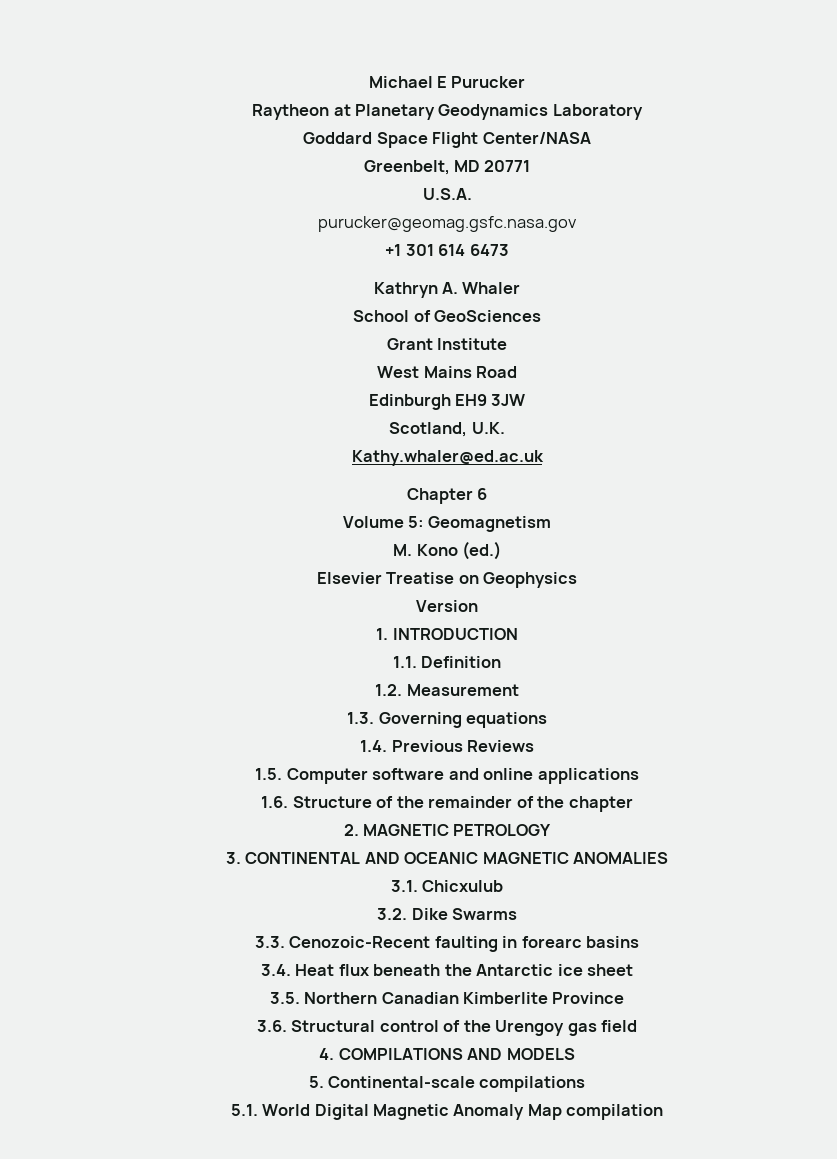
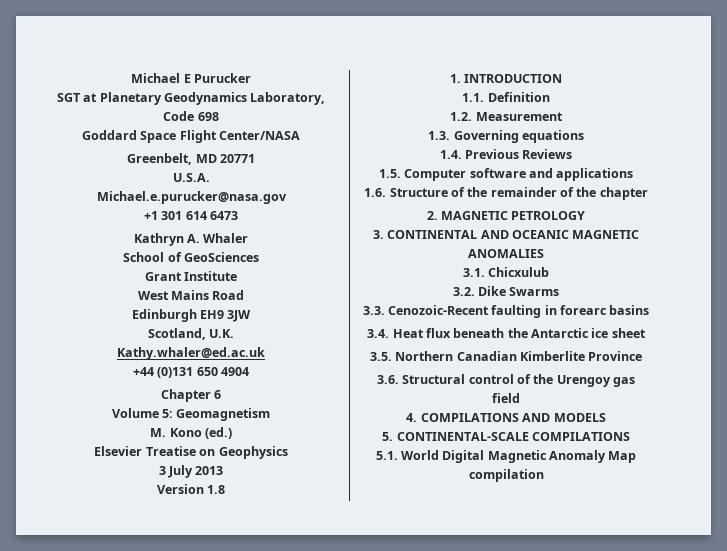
[252,104,330,120] Raytheon -> [56,93,80,102] SGT
[552,104,643,120] Laboratory -> [250,92,326,105] [163,111,219,121] Laboratory, Code 698
[318,216,577,232] purucker@geomag.gsfc.nasa.gov -> [96,191,287,204] Michael.e.purucker@nasa.gov
(544, 458) none -> [132,367,250,378] // +44 (0)131 650 4904
(578, 580) none -> [158,465,224,478] // 3 July 2013
(478, 606) none -> [207,485,226,494] 1.8
[483,768,534,780] online -> (553, 173) none
[328,1076,586,1092] Continental-scale compilations -> [396,432,630,441] CONTINENTAL-SCALE COMPILATIONS

